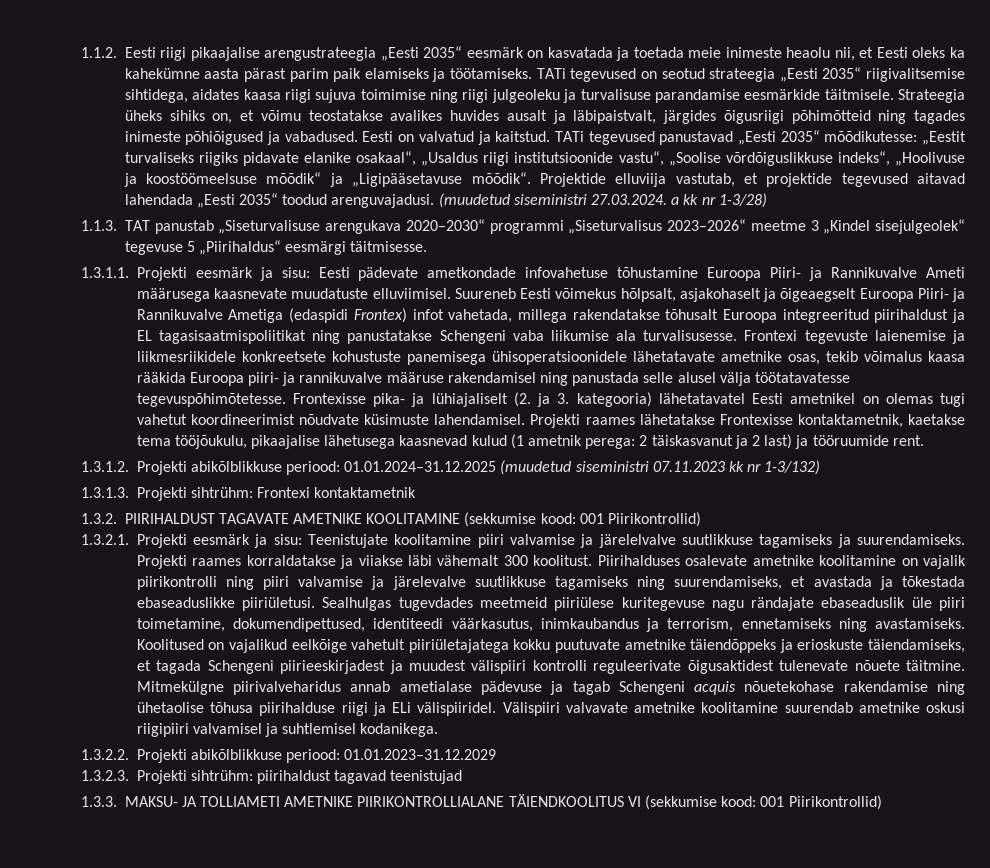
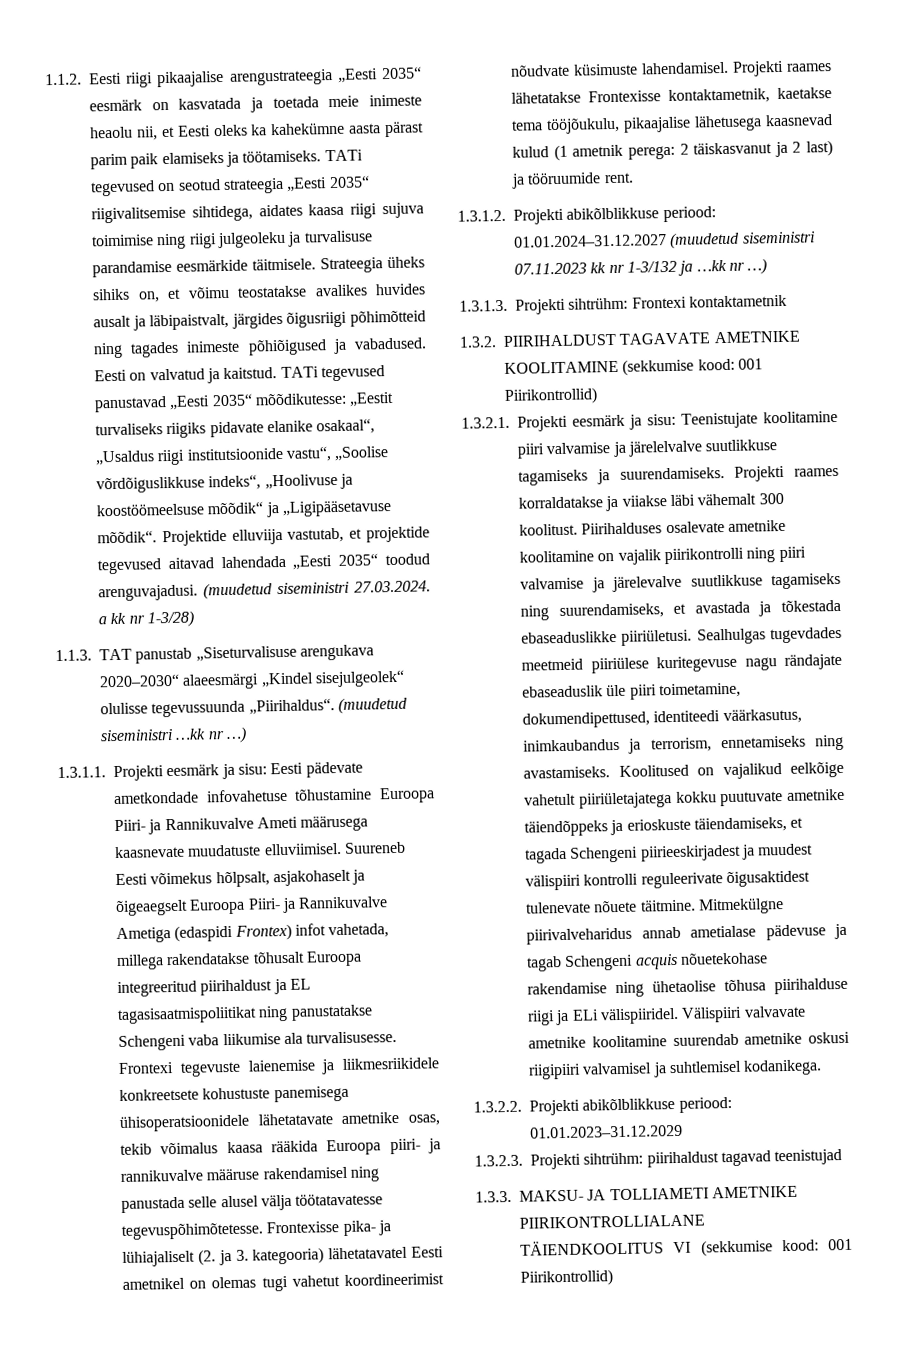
[489,219,965,234] [124,240,428,255] programmi „Siseturvalisus 2023–2026“ meetme 3 „Kindel sisejulgeolek“ tegevuse 5 „Piirihaldus“ eesmärgi täitmisesse. -> [182,669,405,690] [100,696,408,718] [100,726,247,744] alaeesmärgi „Kindel sisejulgeolek“ olulisse tegevussuunda „Piirihaldus“. (muudetud siseministri …kk nr …)
[344,461,497,472] 01.01.2024–31.12.2025 -> [514,234,667,248] 01.01.2024–31.12.2027
[764,460,821,475] 1-3/132) -> [626,258,768,276] 1-3/132 ja …kk nr …)

